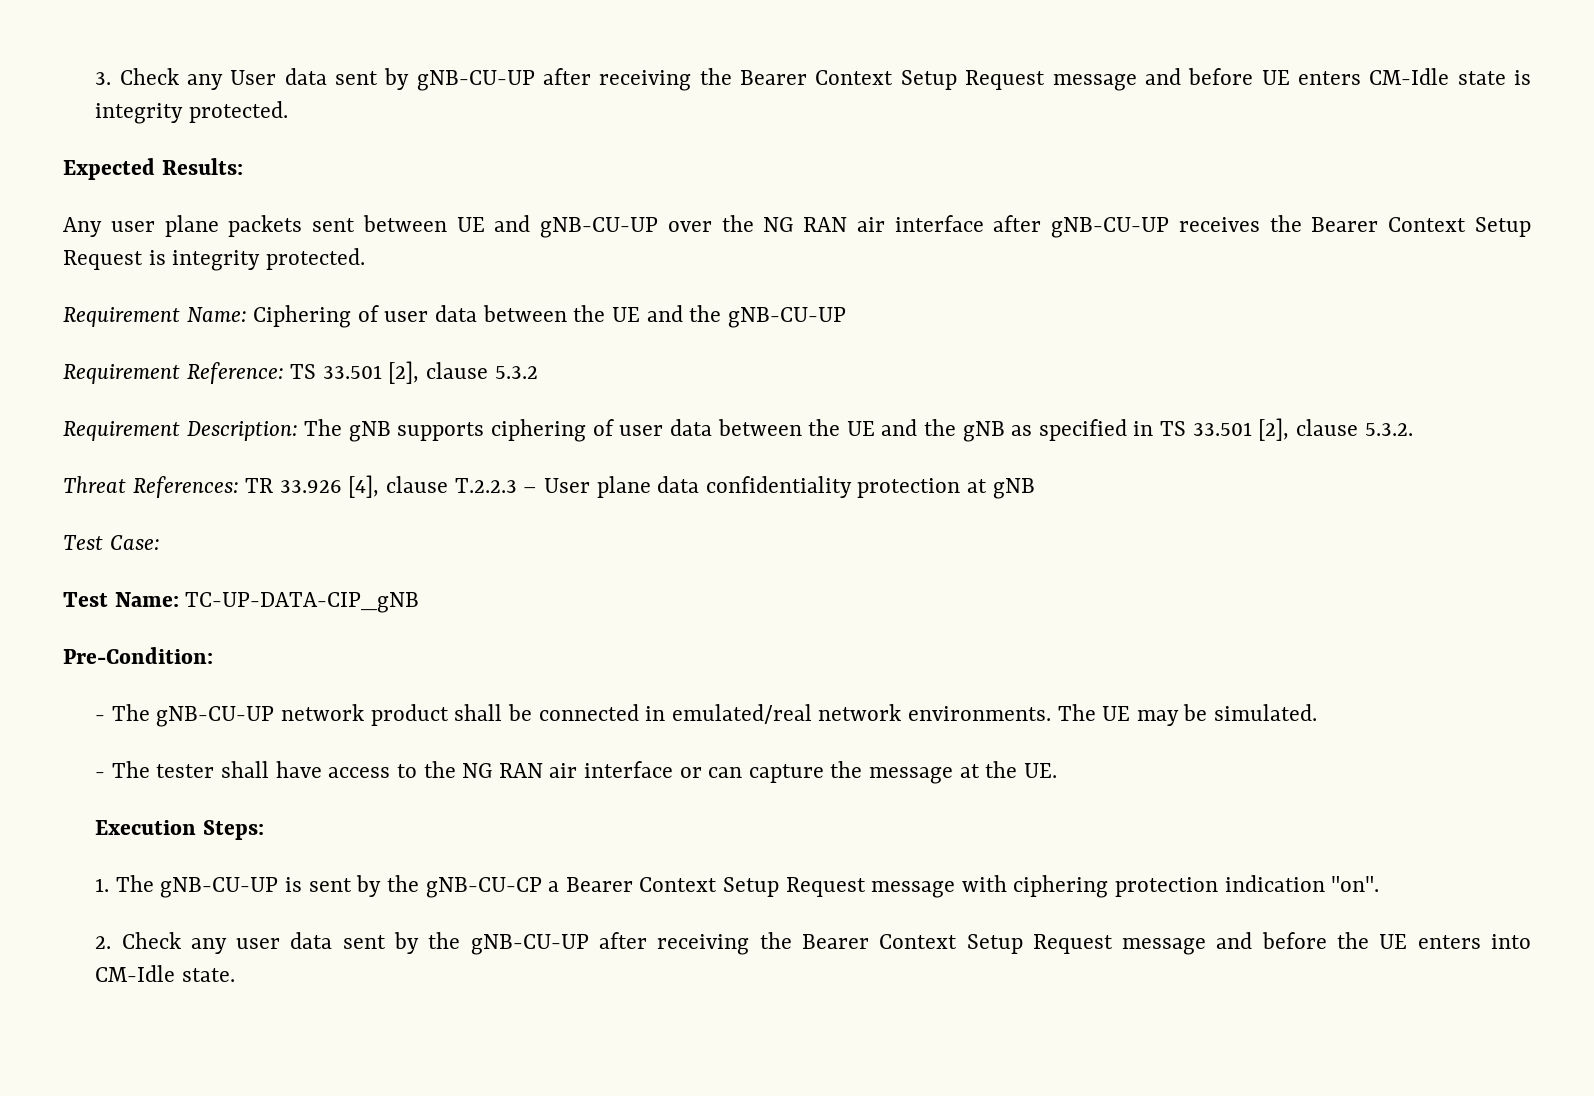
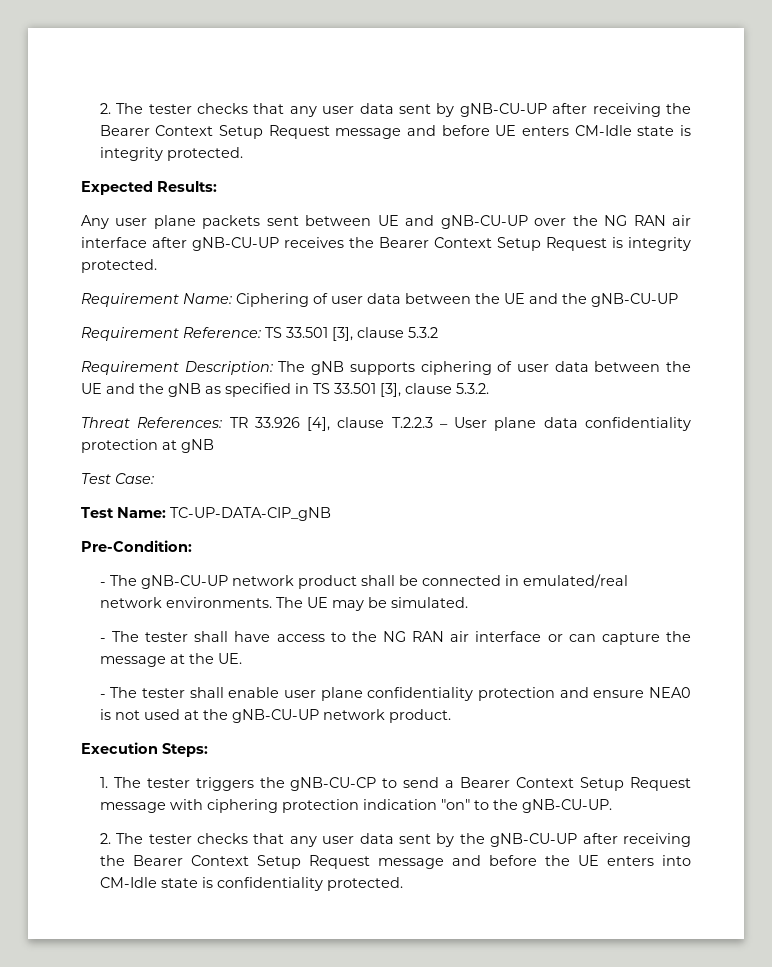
[95,68,277,90] 3. Check any User -> [99,103,355,117] 2. The tester checks that any user
[388,361,420,384] [2], -> [332,327,353,341] [3],
[1258,418,1290,441] [2], -> [380,383,401,397] [3],
[95,820,264,840] [95,875,542,898] Execution Steps: // 1. The gNB-CU-UP is sent by the gNB-CU-CP -> [99,687,691,701] [99,709,451,723] [81,742,208,757] [99,777,440,791] - The tester shall enable user plane confidentiality protection and ensure NEA0 is not used at the gNB-CU-UP network product. // Execution Steps: // 1. The tester triggers the gNB-CU-CP to send
[1331,876,1380,892] [95,932,181,949] "on". // 2. Check -> [440,799,612,813] [99,833,285,844] "on" to the gNB-CU-UP. // 2. The tester checks that
[181,968,235,982] state. -> [160,877,403,891] state is confidentiality protected.

